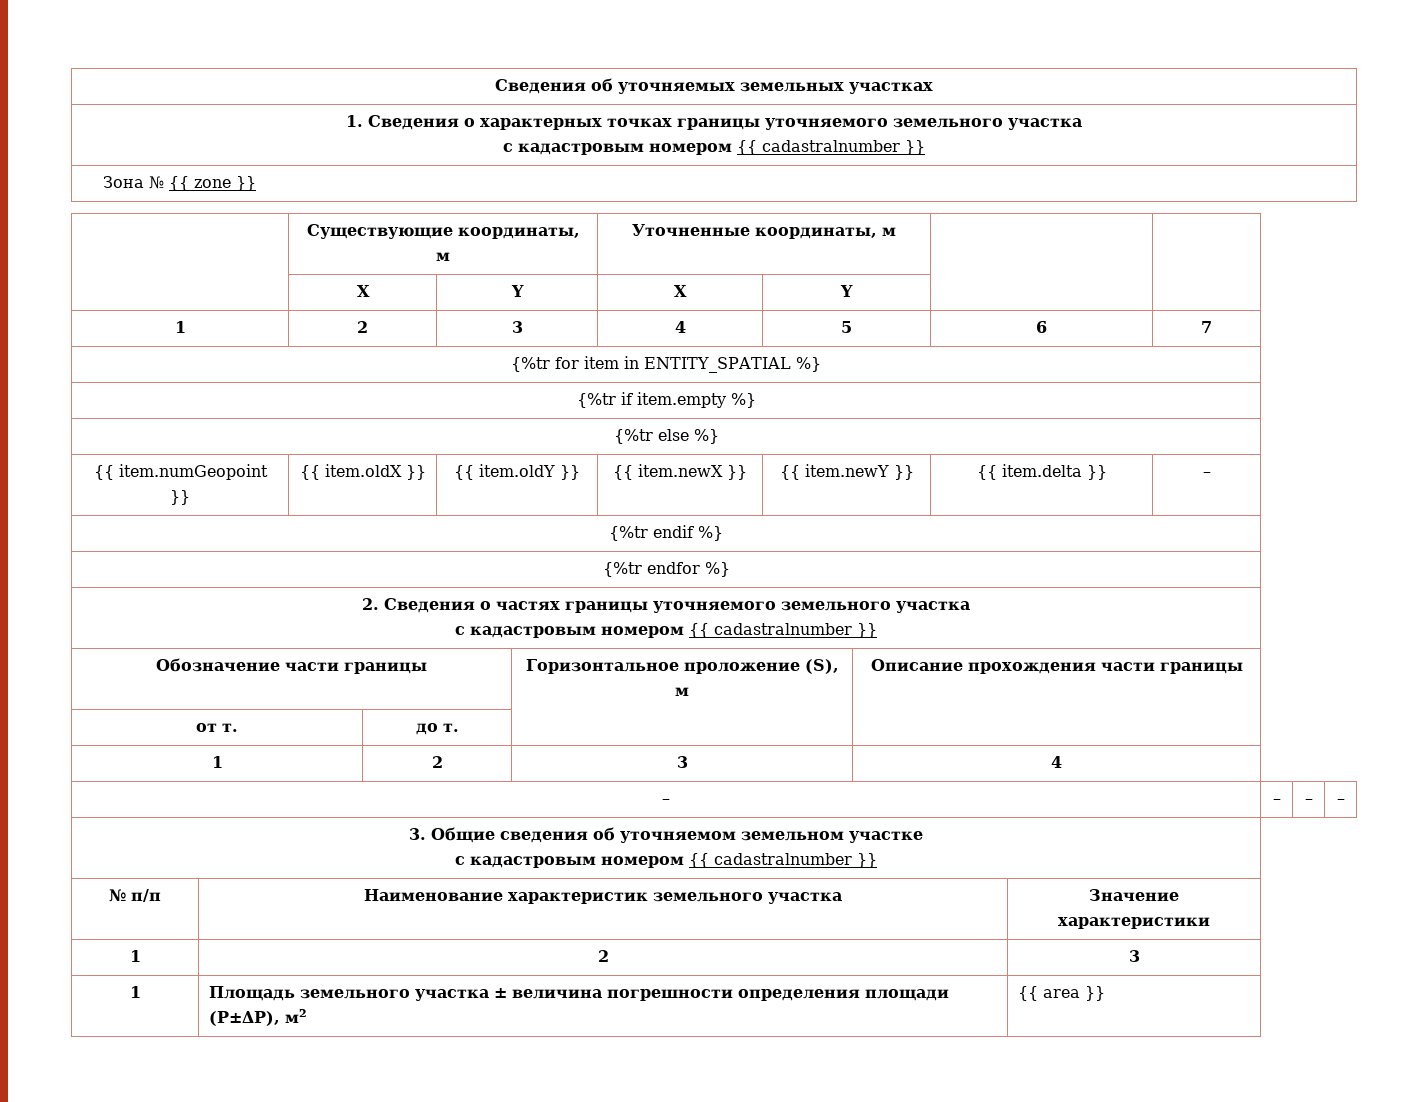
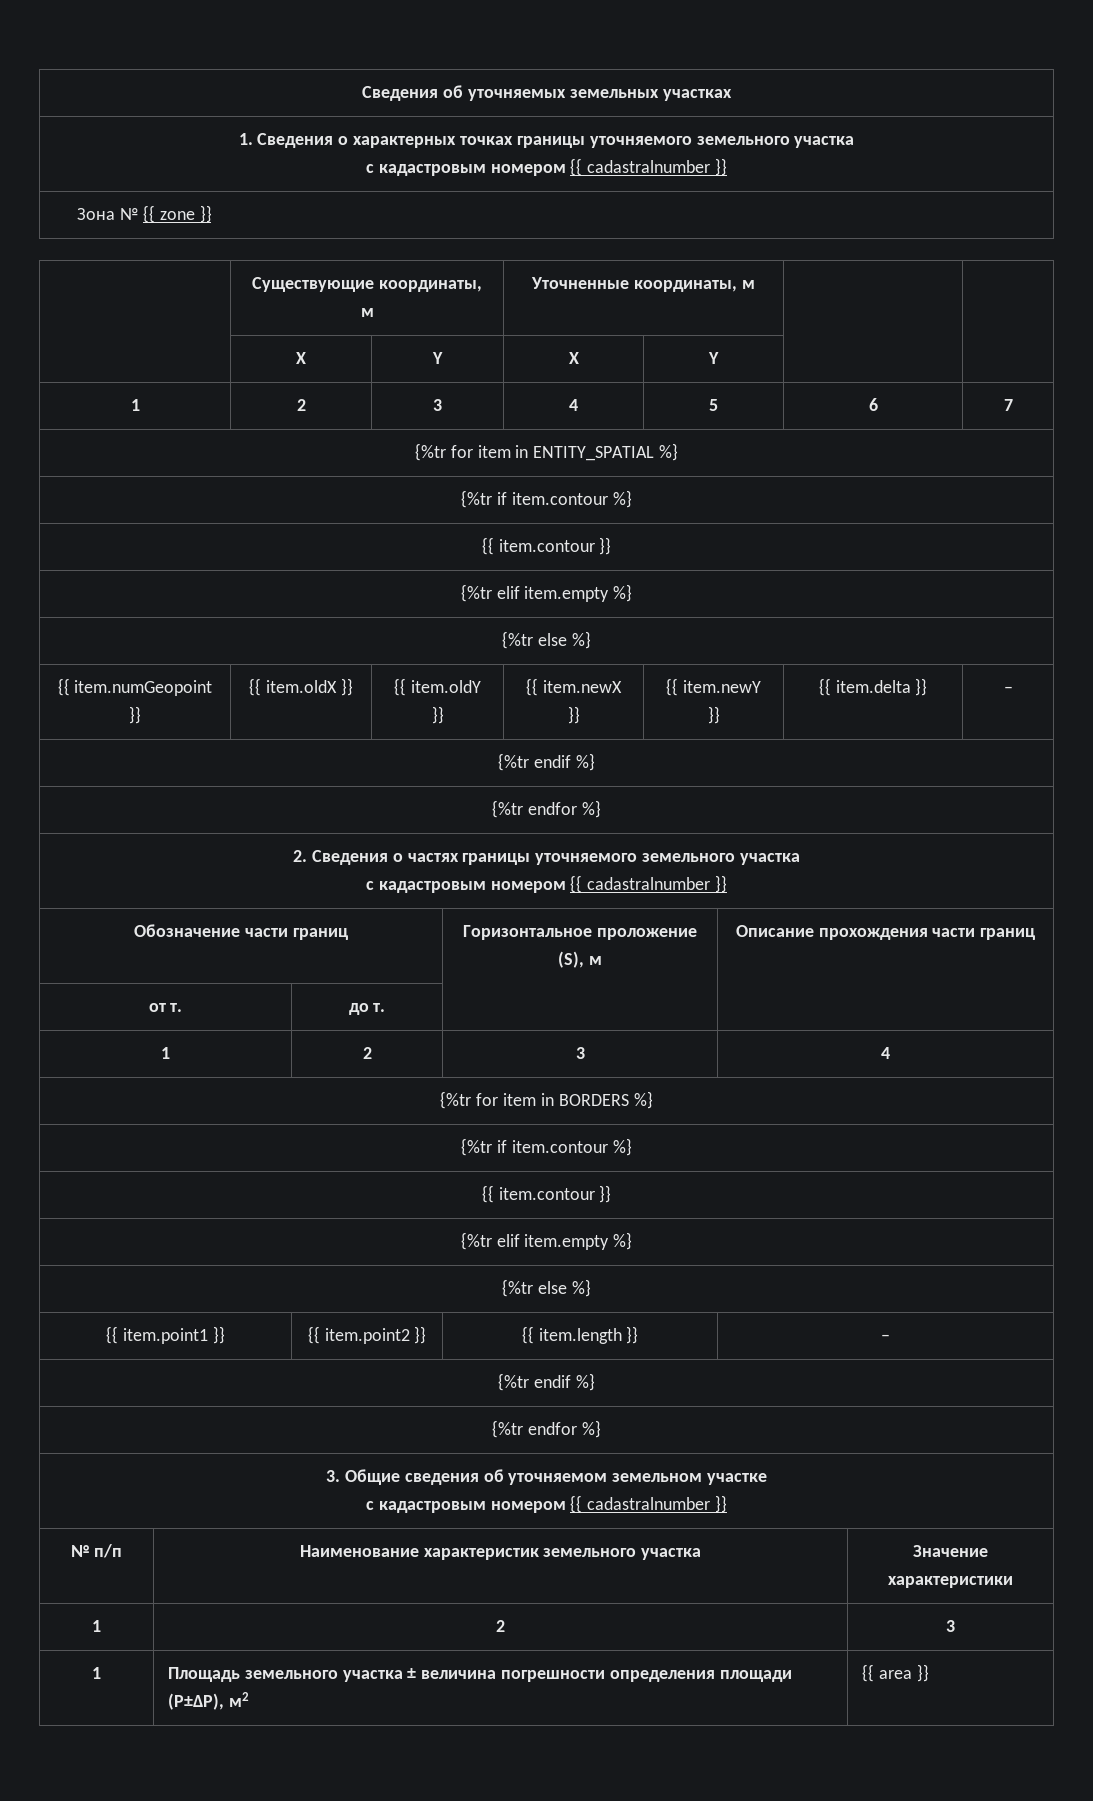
(633, 398) none -> [511,490,632,508] [481,537,612,555] [460,584,520,602] item.contour %} // {{ item.contour }} // {%tr elif
[344,662,427,674] границы -> [292,928,348,940] границ
[1159,662,1243,674] границы -> [980,928,1036,940] границ
[662,799,670,804] [1272,799,1281,804] [1304,799,1313,804] [1336,799,1345,804] – | – | – | – -> [440,1091,653,1109] [461,1138,632,1156] [481,1185,612,1203] [460,1232,633,1250] [502,1279,591,1297] [106,1326,225,1344] [307,1326,427,1344] [521,1326,639,1344] [881,1334,890,1341] [498,1373,595,1391] [492,1420,601,1438] {%tr for item in BORDERS %} // {%tr if item.contour %} // {{ item.contour }} // {%tr elif item.empty %} // {%tr else %} // {{ item.point1 }} | {{ item.point2 }} | {{ item.length }} | – // {%tr endif %} // {%tr endfor %}

